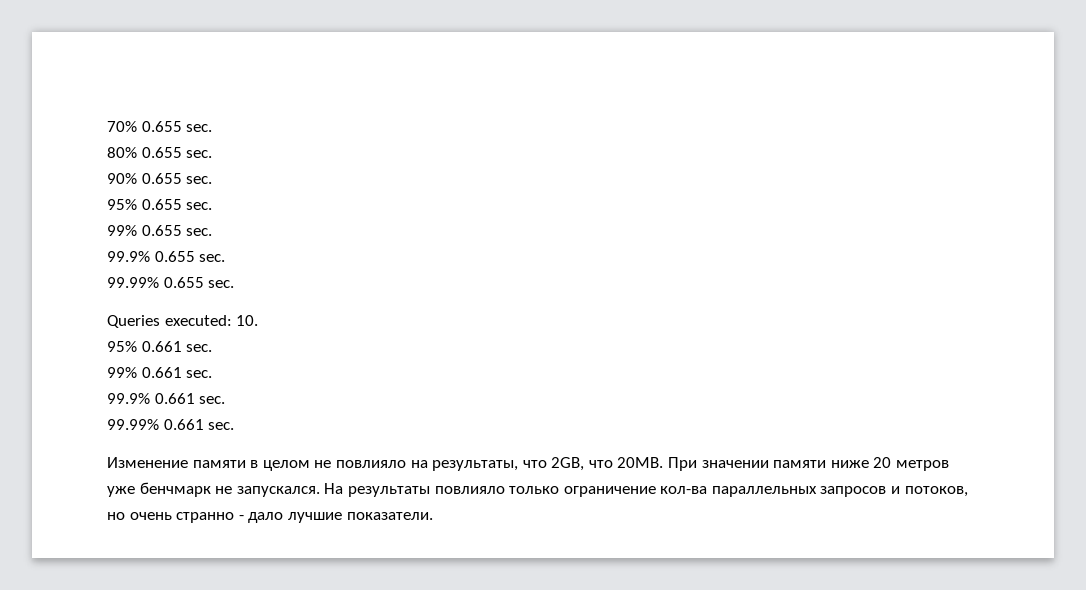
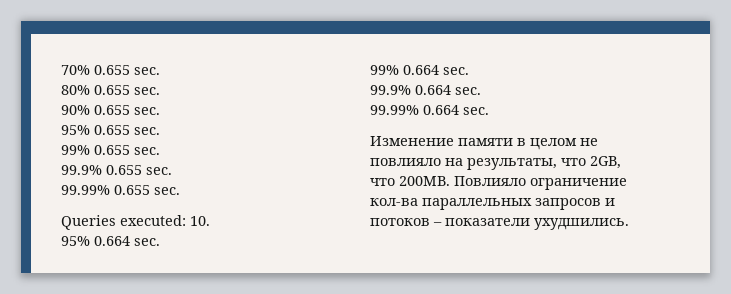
[141,341,213,352] [107,367,213,378] [107,393,226,404] [107,419,204,430] 0.661 sec. // 99% 0.661 sec. // 99.9% 0.661 sec. // 99.99% 0.661 -> [94,236,160,246] [370,65,469,75] [370,85,481,95] [370,105,459,115] 0.664 sec. // 99% 0.664 sec. // 99.9% 0.664 sec. // 99.99% 0.664
[617,457,950,471] [107,482,560,497] 20MB. При значении памяти ниже 20 метров уже бенчмарк не запускался. На результаты повлияло только -> [399,176,526,186] 200MB. Повлияло
[904,486,968,497] [107,512,433,523] потоков, но очень странно - дало лучшие показатели. -> [370,218,629,230] потоков – показатели ухудшились.

